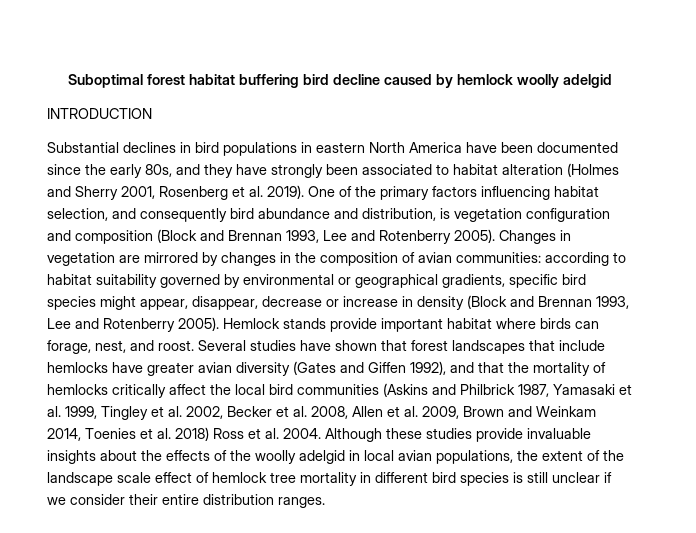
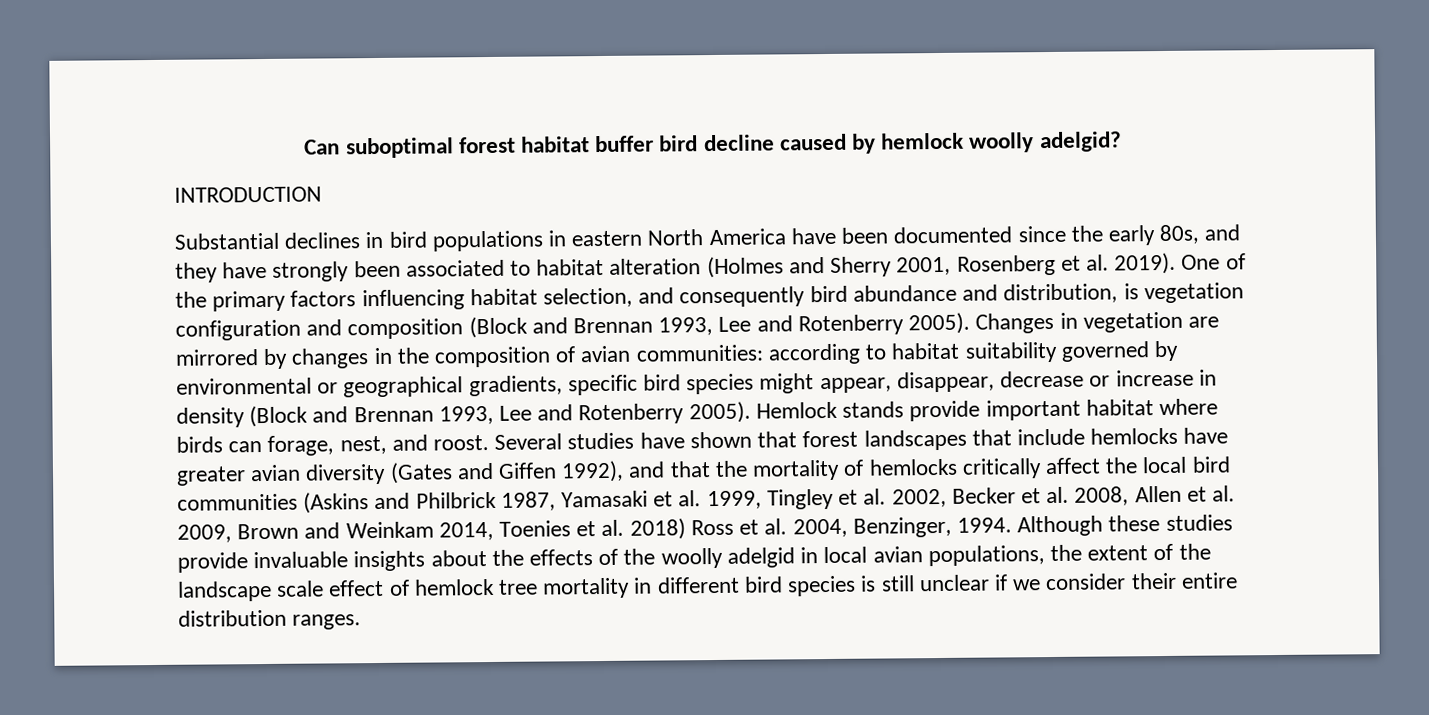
[68,74,143,88] Suboptimal -> [304,137,454,159] Can suboptimal
[239,74,299,88] buffering -> [595,135,655,153] buffer
[563,74,612,88] adelgid -> [1039,131,1122,153] adelgid?
[283,428,321,439] 2004. -> [792,516,1012,538] 2004, Benzinger, 1994.

